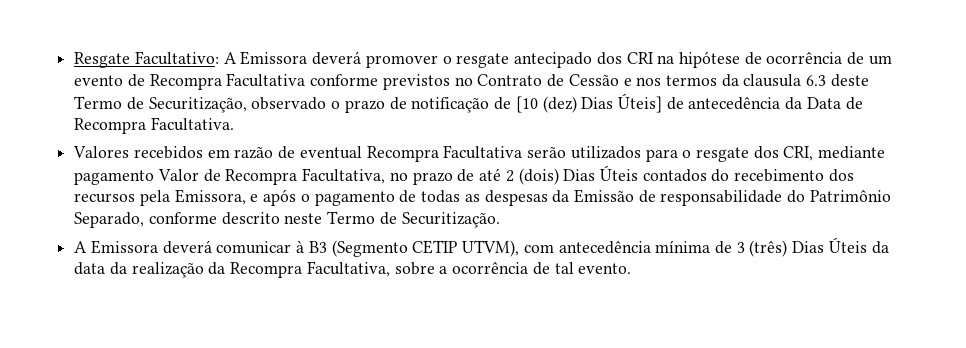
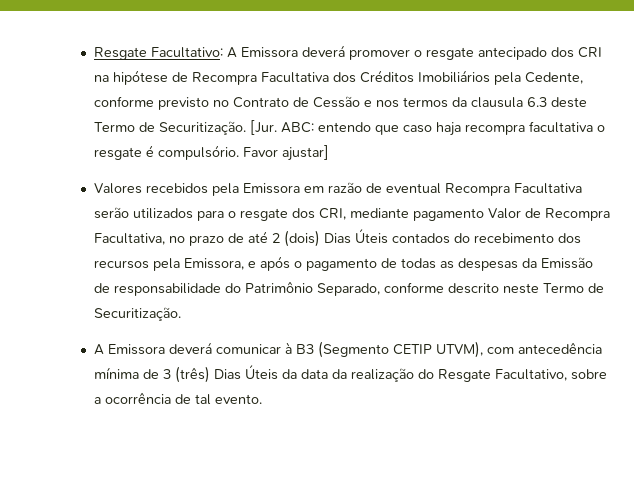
[766,52,892,65] [74,73,450,90] ocorrência de um evento de Recompra Facultativa conforme previstos -> [191,70,583,85] [93,96,209,110] Recompra Facultativa dos Créditos Imobiliários pela Cedente, conforme previsto
[148,93,863,113] [74,117,234,134] Securitização, observado o prazo de notificação de [10 (dez) Dias Úteis] de antecedência da Data de Recompra Facultativa. -> [158,120,605,136] [93,145,329,161] Securitização. [Jur. ABC: entendo que caso haja recompra facultativa o resgate é compulsório. Favor ajustar]
(203, 152) none -> [211,183,300,196] pela Emissora
[208,261,390,278] da Recompra Facultativa, -> [417,369,567,382] do Resgate Facultativo,

